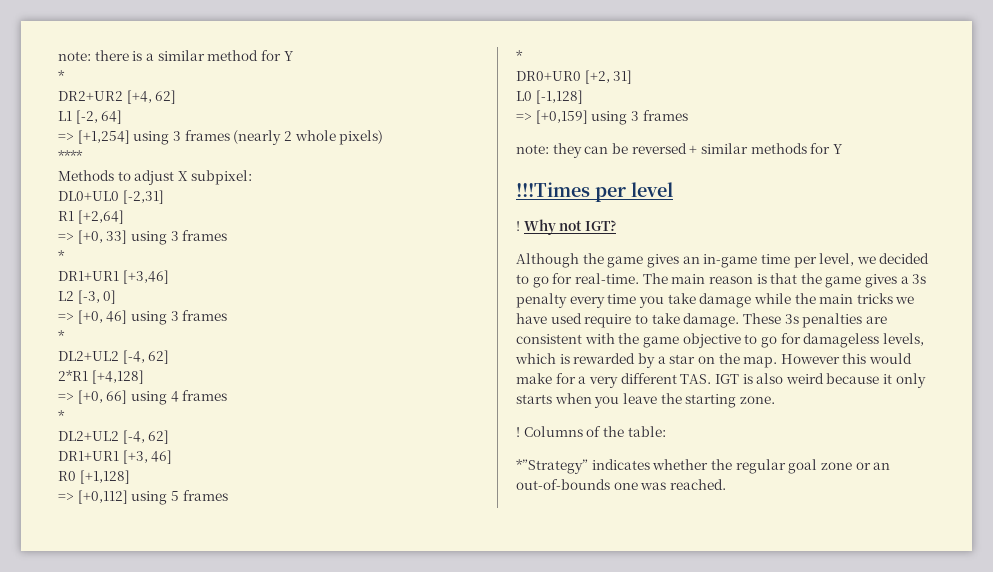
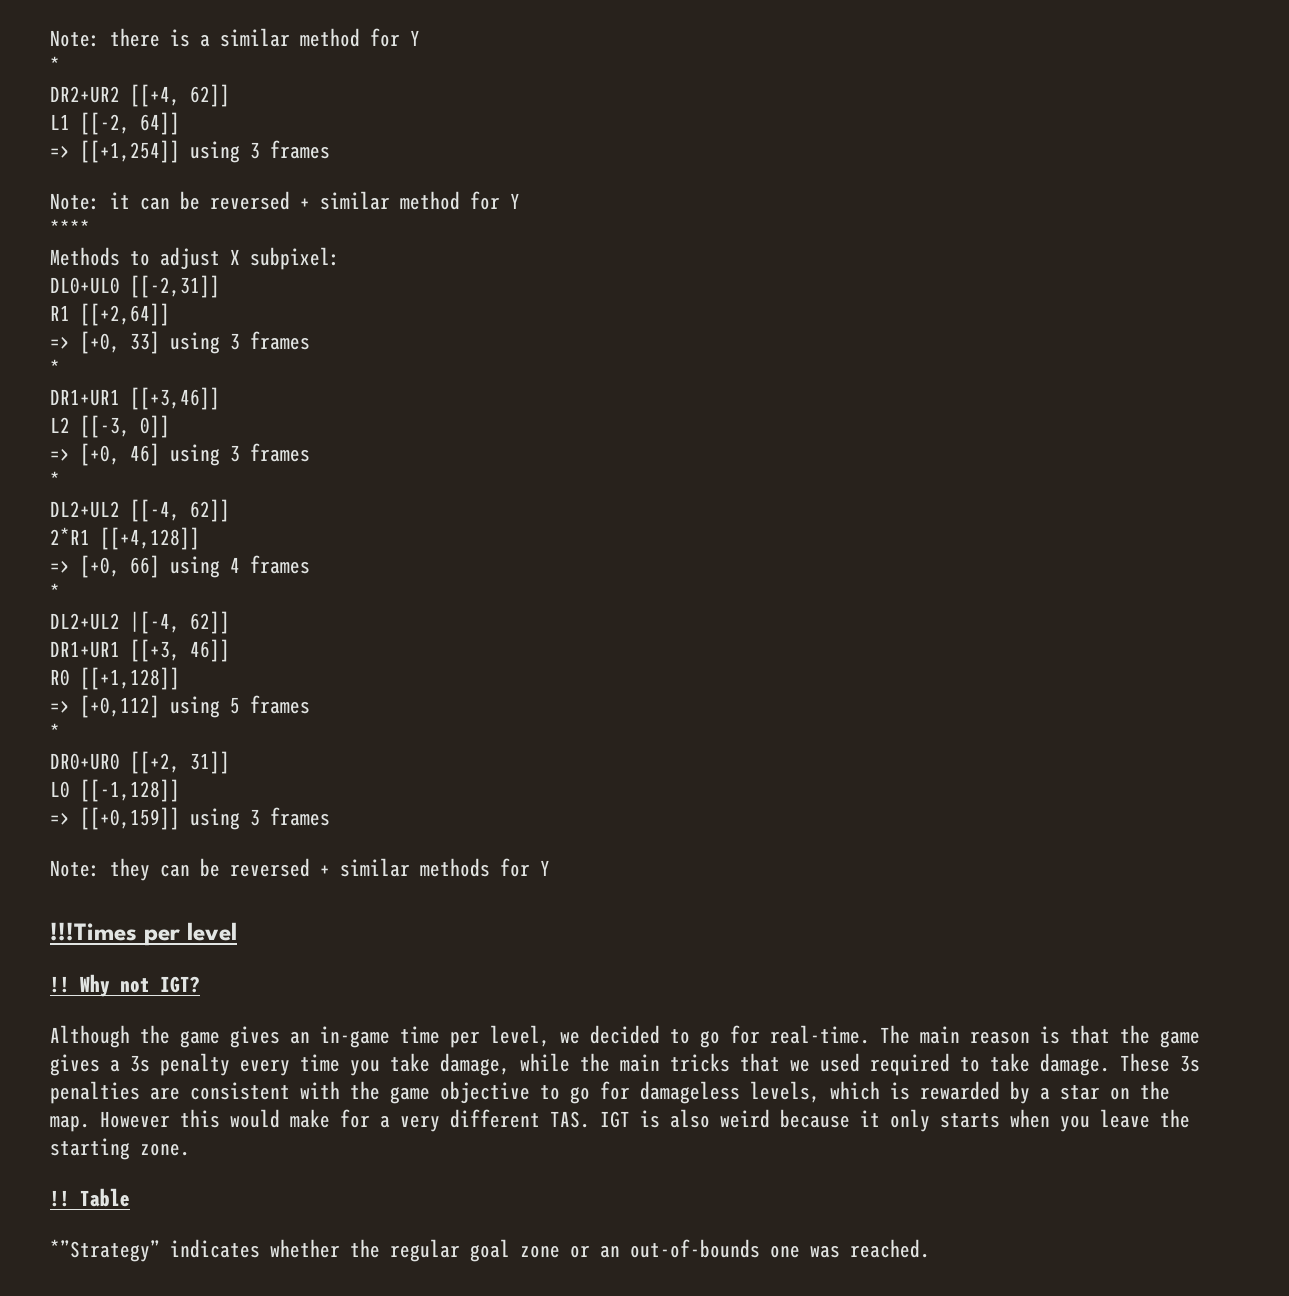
[58,51,91,61] note: -> [50,30,100,47] Note:
[126,90,177,104] [+4, 62] -> [130,84,230,107] [[+4, 62]]
[75,110,123,124] [58,130,384,145] [-2, 64] // => [+1,254] using 3 frames (nearly 2 whole pixels) -> [80,112,180,135] [50,140,330,163] [50,191,520,210] [[-2, 64]] // => [[+1,254]] using 3 frames // Note: it can be reversed + similar method for Y
[122,190,164,204] [-2,31] -> [130,275,220,298] [[-2,31]]
[77,210,124,224] [+2,64] -> [80,303,170,326] [[+2,64]]
[122,270,169,284] [+3,46] -> [130,387,220,410] [[+3,46]]
[77,290,117,304] [-3, 0] -> [80,415,170,438] [[-3, 0]]
[122,350,170,364] [-4, 62] -> [130,499,230,522] [[-4, 62]]
[91,370,144,384] [+4,128] -> [100,527,200,550] [[+4,128]]
[122,430,170,444] [58,450,173,464] [-4, 62] // DR1+UR1 [+3, 46] -> [130,611,230,634] [50,639,230,662] |[-4, 62]] // DR1+UR1 [[+3, 46]]
[79,470,130,484] [+1,128] -> [80,667,180,690] [[+1,128]]
[584,70,633,84] [+2, 31] -> [130,751,230,774] [[+2, 31]]
[535,90,583,104] [516,110,688,125] [516,144,549,154] [-1,128] // => [+0,159] using 3 frames // note: -> [80,779,180,802] [50,807,330,830] [50,860,100,877] [[-1,128]] // => [[+0,159]] using 3 frames // Note:
[516,221,520,231] ! -> [50,976,70,993] !!
[699,293,752,308] damage -> [440,1053,510,1076] damage,
[895,296,915,304] [516,313,632,328] we have used require -> [740,1053,950,1076] that we used required
[516,426,666,437] ! Columns of the table: -> [50,1188,130,1207] !! Table

